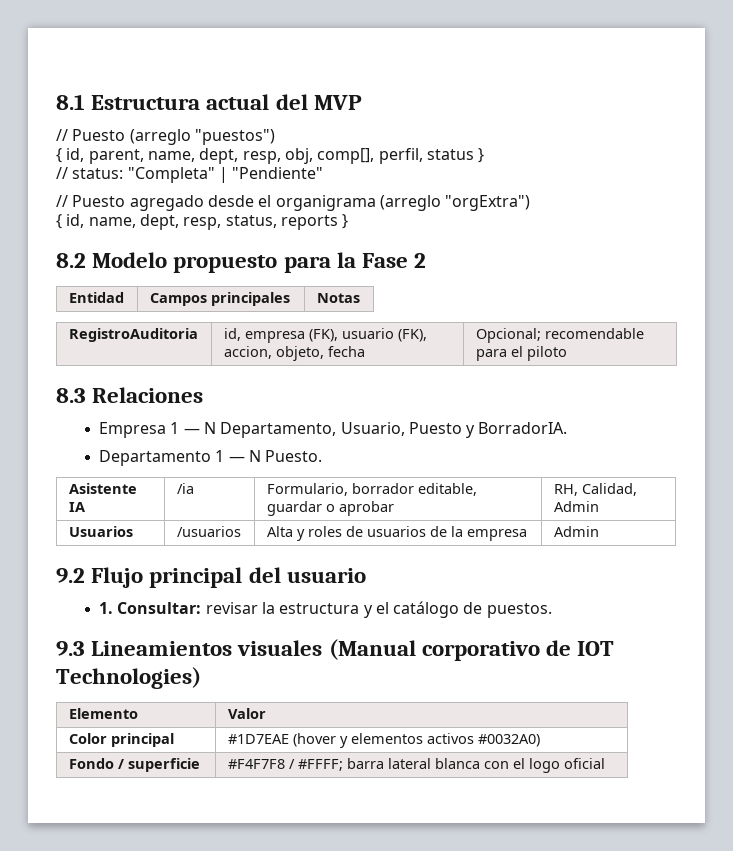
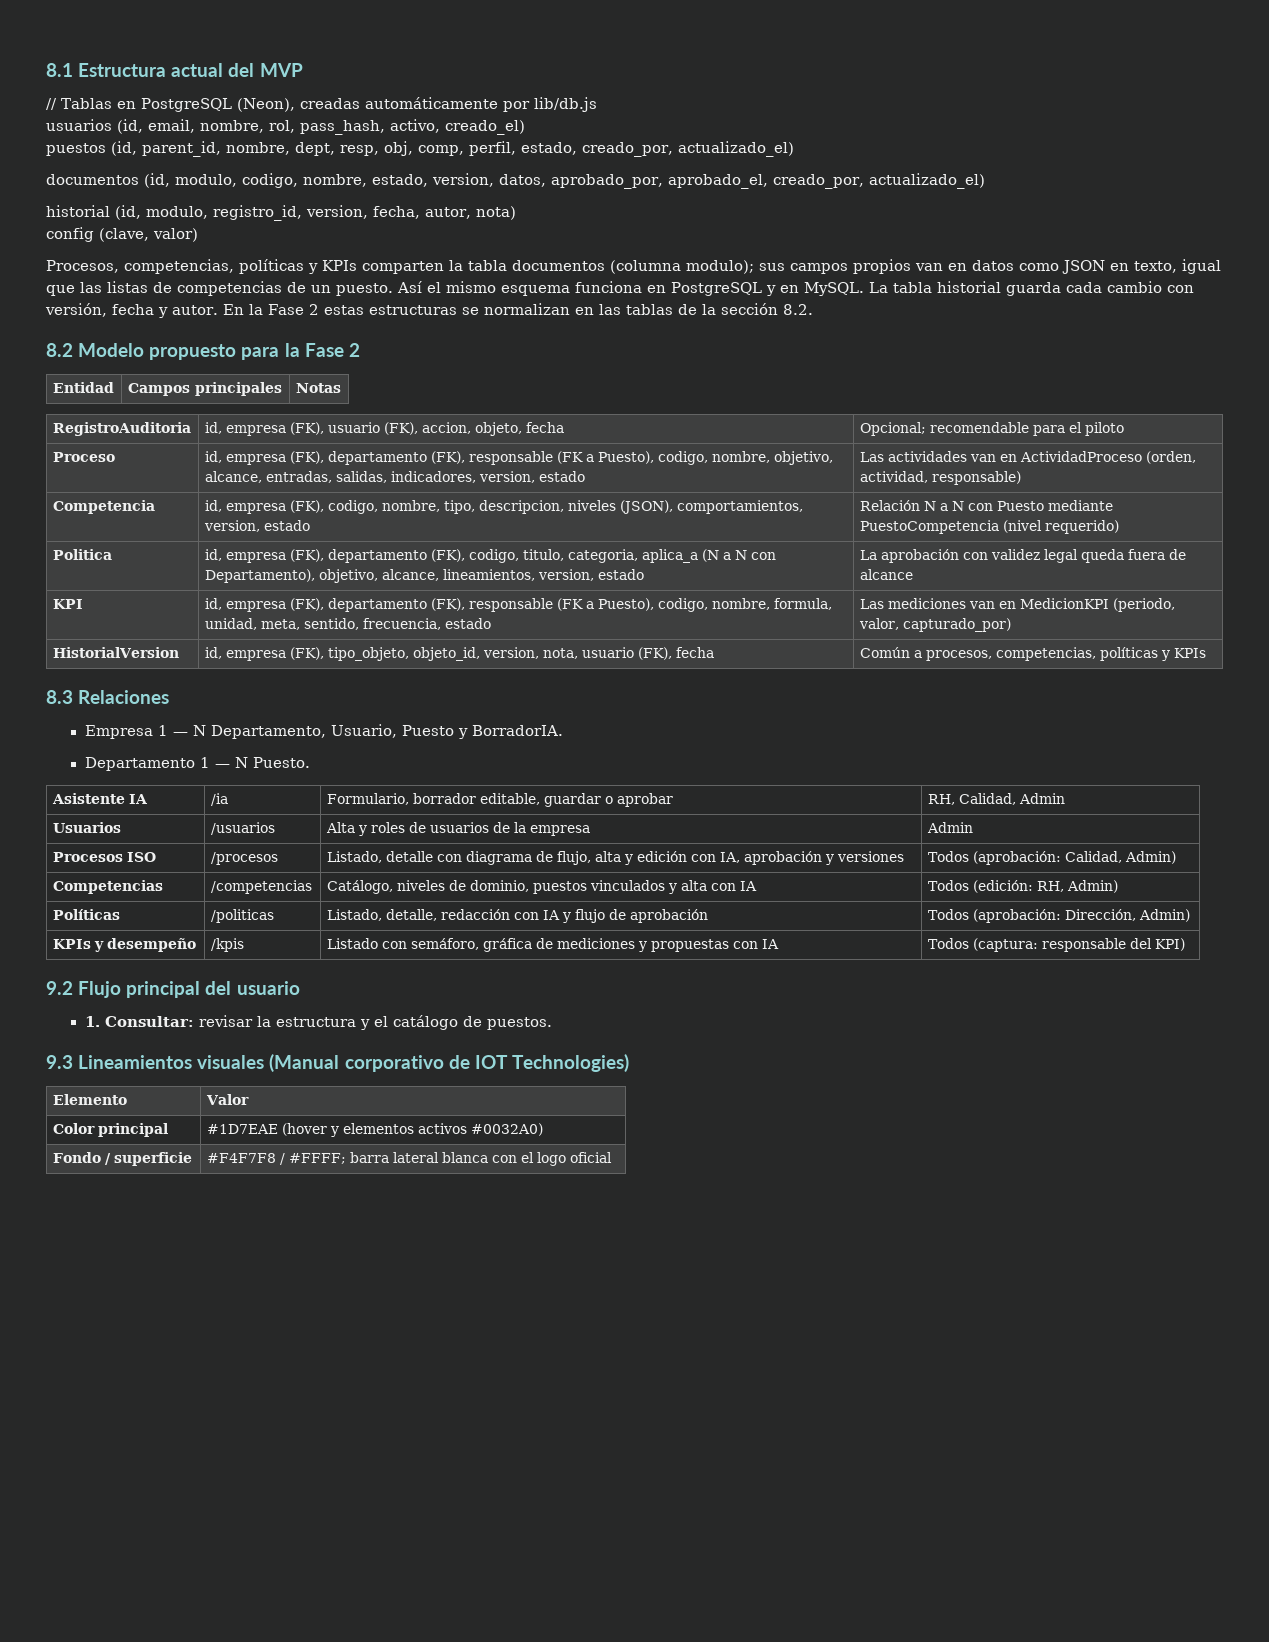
[72,129,275,145] [56,148,485,164] [56,167,324,183] [56,195,531,211] [56,214,349,230] Puesto (arreglo "puestos") // { id, parent, name, dept, resp, obj, comp[], perfil, status } // // status: "Completa" | "Pendiente" // // Puesto agregado desde el organigrama (arreglo "orgExtra") // { id, name, dept, resp, status, reports } -> [61,97,597,112] [46,119,525,135] [46,141,794,157] [46,173,985,189] [46,205,516,221] [46,227,198,242] [46,259,1221,274] [46,281,1194,296] [45,303,813,318] Tablas en PostgreSQL (Neon), creadas automáticamente por lib/db.js // usuarios (id, email, nombre, rol, pass_hash, activo, creado_el) // puestos (id, parent_id, nombre, dept, resp, obj, comp, perfil, estado, creado_por, actualizado_el) // documentos (id, modulo, codigo, nombre, estado, version, datos, aprobado_por, aprobado_el, creado_por, actualizado_el) // historial (id, modulo, registro_id, version, fecha, autor, nota) // config (clave, valor) // Procesos, competencias, políticas y KPIs comparten la tabla documentos (columna modulo); sus campos propios van en datos como JSON en texto, igual que las listas de competencias de un puesto. Así el mismo esquema funciona en PostgreSQL y en MySQL. La tabla historial guarda cada cambio con versión, fecha y autor. En la Fase 2 estas estructuras se normalizan en las tablas de la sección 8.2.
(567, 353) none -> [52,452,115,462] [204,451,833,465] [204,471,585,483] [859,451,1196,464] [859,471,1021,485] [52,500,155,514] [204,500,803,514] [203,520,310,532] [859,500,1113,511] [859,520,1119,534] [52,549,112,560] [204,549,776,563] [204,569,644,583] [859,549,1186,563] [859,569,913,580] [52,599,83,609] [204,598,832,612] [204,618,491,630] [859,598,1175,612] [858,618,1011,632] [52,647,179,658] [204,647,714,661] [859,647,1206,661] // Proceso | id, empresa (FK), departamento (FK), responsable (FK a Puesto), codigo, nombre, objetivo, alcance, entradas, salidas, indicadores, version, estado | Las actividades van en ActividadProceso (orden, actividad, responsable) // Competencia | id, empresa (FK), codigo, nombre, tipo, descripcion, niveles (JSON), comportamientos, version, estado | Relación N a N con Puesto mediante PuestoCompetencia (nivel requerido) // Politica | id, empresa (FK), departamento (FK), codigo, titulo, categoria, aplica_a (N a N con Departamento), objetivo, alcance, lineamientos, version, estado | La aprobación con validez legal queda fuera de alcance // KPI | id, empresa (FK), departamento (FK), responsable (FK a Puesto), codigo, nombre, formula, unidad, meta, sentido, frecuencia, estado | Las mediciones van en MedicionKPI (periodo, valor, capturado_por) // HistorialVersion | id, empresa (FK), tipo_objeto, objeto_id, version, nota, usuario (FK), fecha | Común a procesos, competencias, políticas y KPIs
(599, 531) none -> [52,852,156,862] [210,852,278,865] [326,851,904,865] [927,851,1176,865] [52,880,163,894] [210,880,312,894] [326,880,757,894] [927,880,1118,893] [52,909,120,920] [210,909,274,923] [326,909,708,923] [927,909,1190,923] [52,938,196,952] [210,938,244,952] [326,938,779,952] [927,938,1185,952] // Procesos ISO | /procesos | Listado, detalle con diagrama de flujo, alta y edición con IA, aprobación y versiones | Todos (aprobación: Calidad, Admin) // Competencias | /competencias | Catálogo, niveles de dominio, puestos vinculados y alta con IA | Todos (edición: RH, Admin) // Políticas | /politicas | Listado, detalle, redacción con IA y flujo de aprobación | Todos (aprobación: Dirección, Admin) // KPIs y desempeño | /kpis | Listado con semáforo, gráfica de mediciones y propuestas con IA | Todos (captura: responsable del KPI)

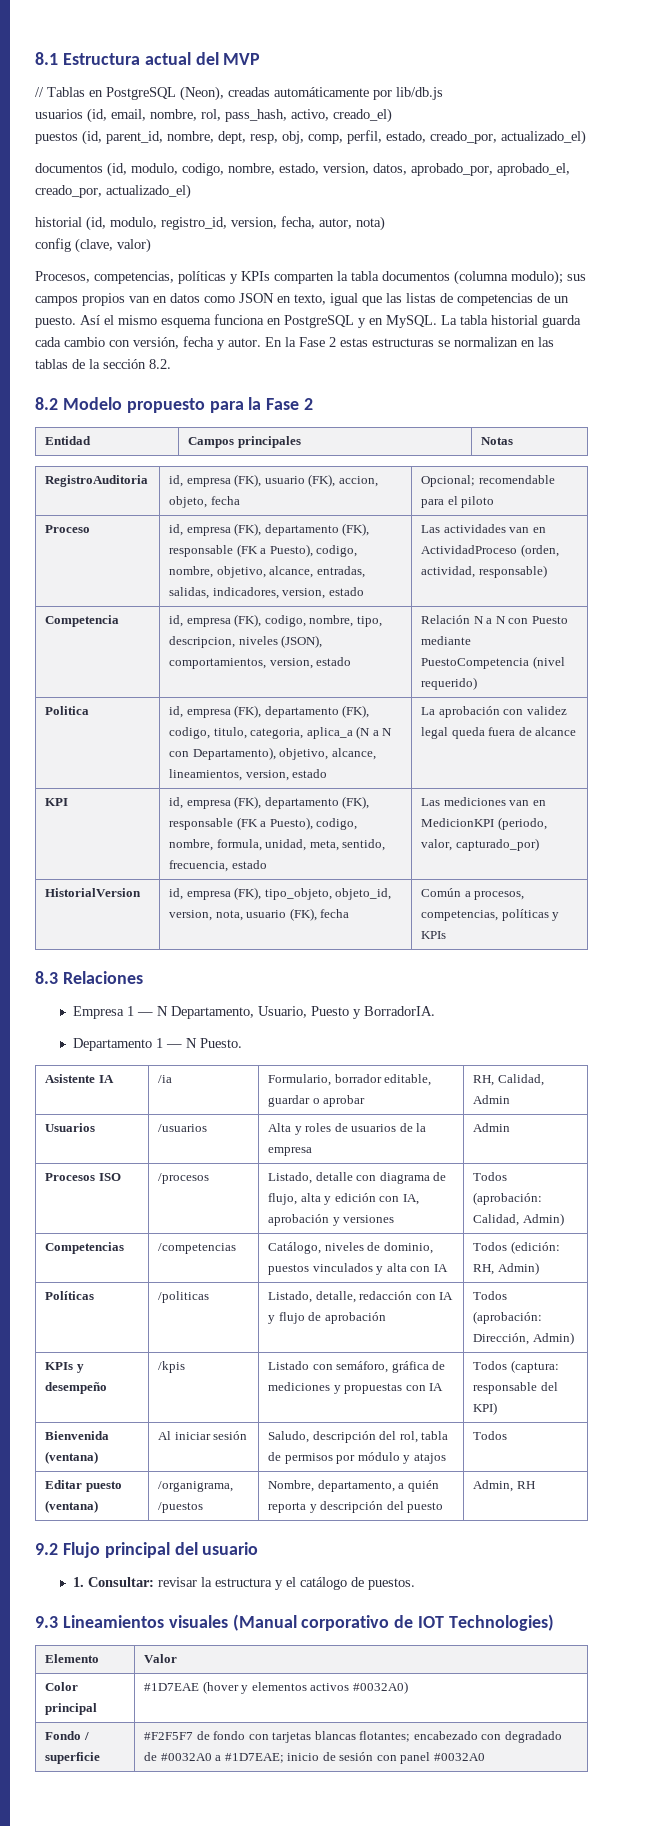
(1185, 944) none -> [45,1431,110,1440] [45,1451,99,1464] [158,1431,248,1440] [268,1431,449,1443] [268,1452,446,1464] [473,1431,508,1440] [45,1480,122,1492] [45,1500,99,1513] [158,1481,234,1492] [158,1502,204,1513] [268,1480,439,1492] [268,1501,444,1513] [473,1480,535,1492] // Bienvenida (ventana) | Al iniciar sesión | Saludo, descripción del rol, tabla de permisos por módulo y atajos | Todos // Editar puesto (ventana) | /organigrama, /puestos | Nombre, departamento, a quién reporta y descripción del puesto | Admin, RH
[206,1152,612,1166] #F4F7F8 / #FFFF; barra lateral blanca con el logo oficial -> [144,1731,562,1743] [144,1752,485,1764] #F2F5F7 de fondo con tarjetas blancas flotantes; encabezado con degradado de #0032A0 a #1D7EAE; inicio de sesión con panel #0032A0

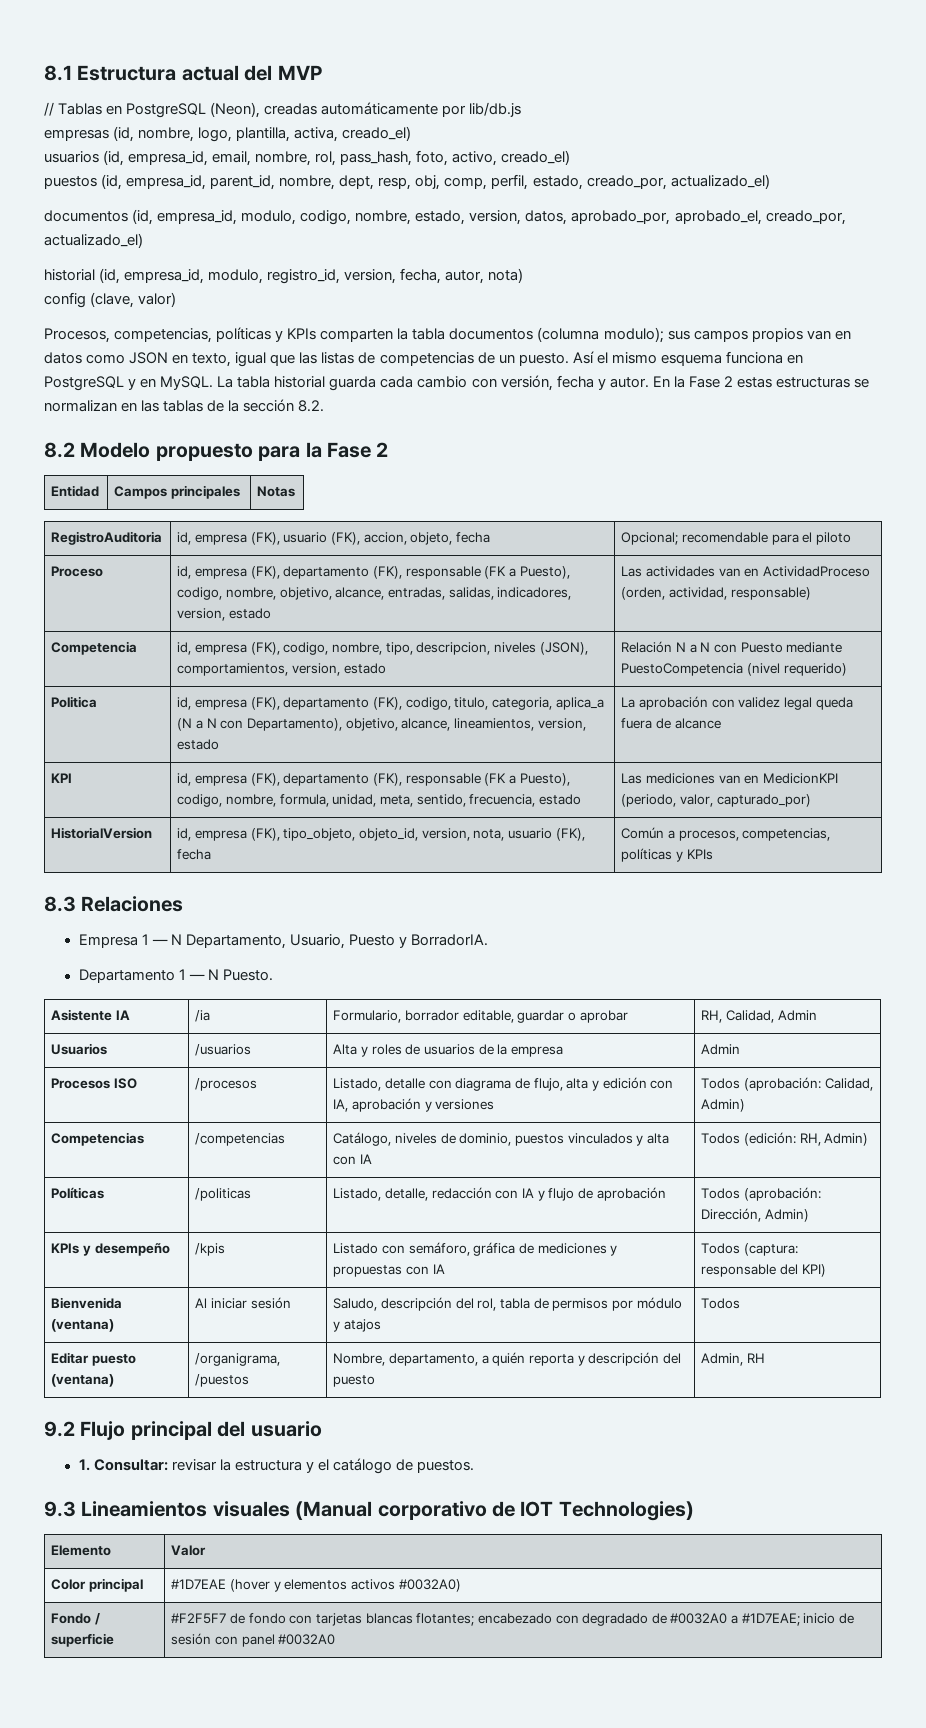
(443, 93) none -> [44,126,412,142] // empresas (id, nombre, logo, plantilla, activa, creado_el)
(107, 115) none -> [128,151,209,166] empresa_id,
(287, 115) none -> [416,150,449,166] foto,
(102, 137) none -> [126,175,207,190] empresa_id,
(127, 169) none -> [157,210,238,225] empresa_id,
(106, 223) none -> [124,269,205,284] empresa_id,

